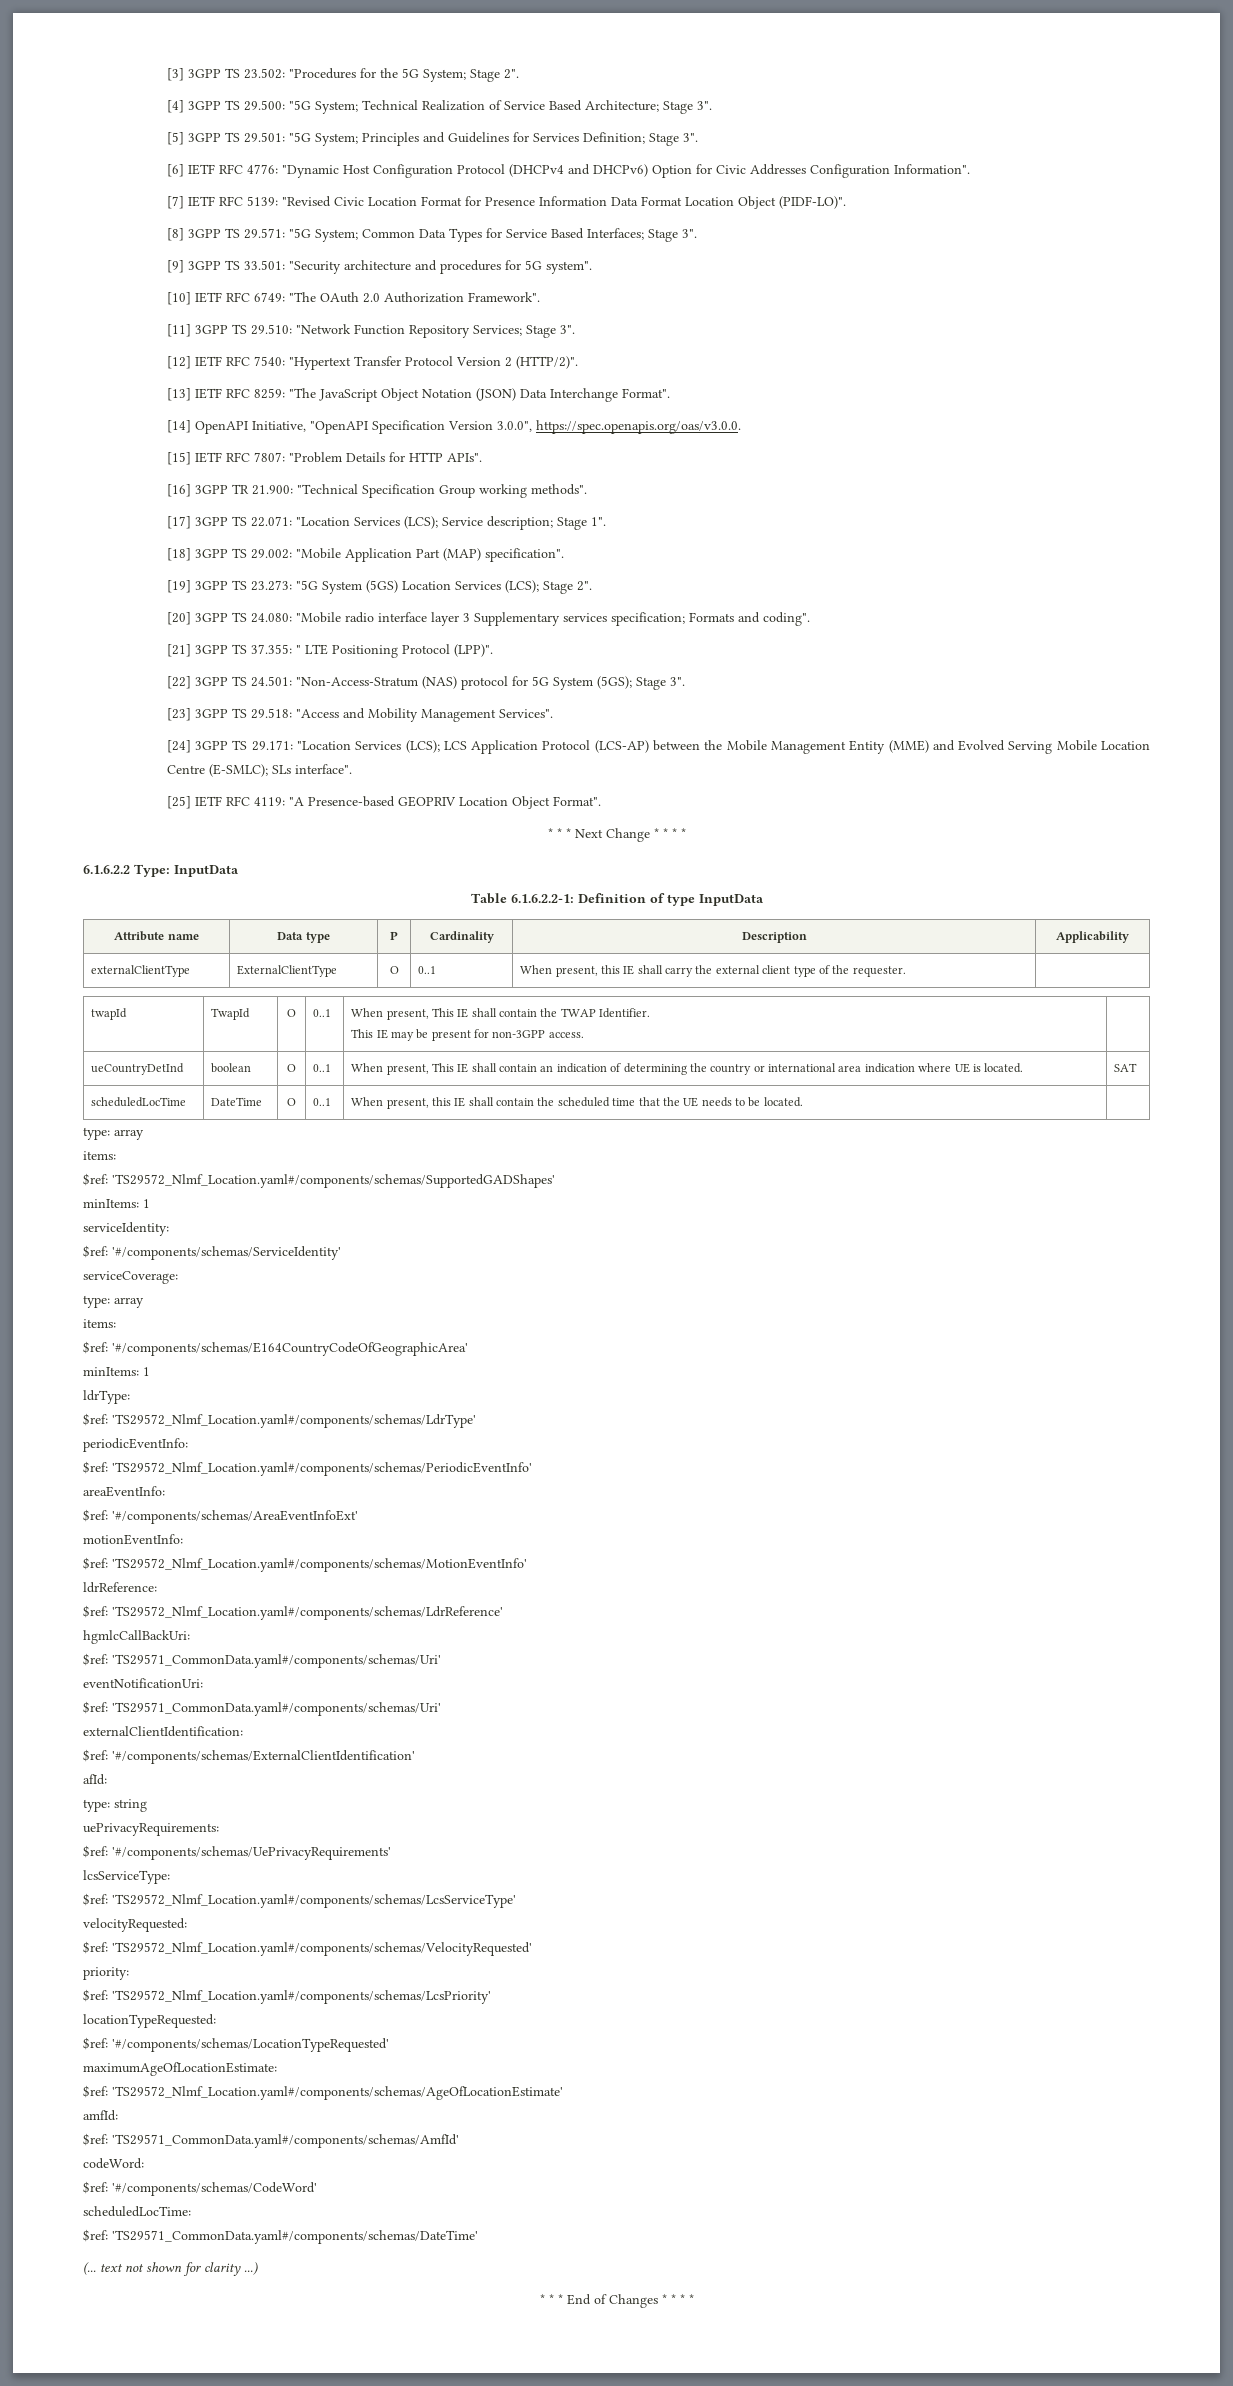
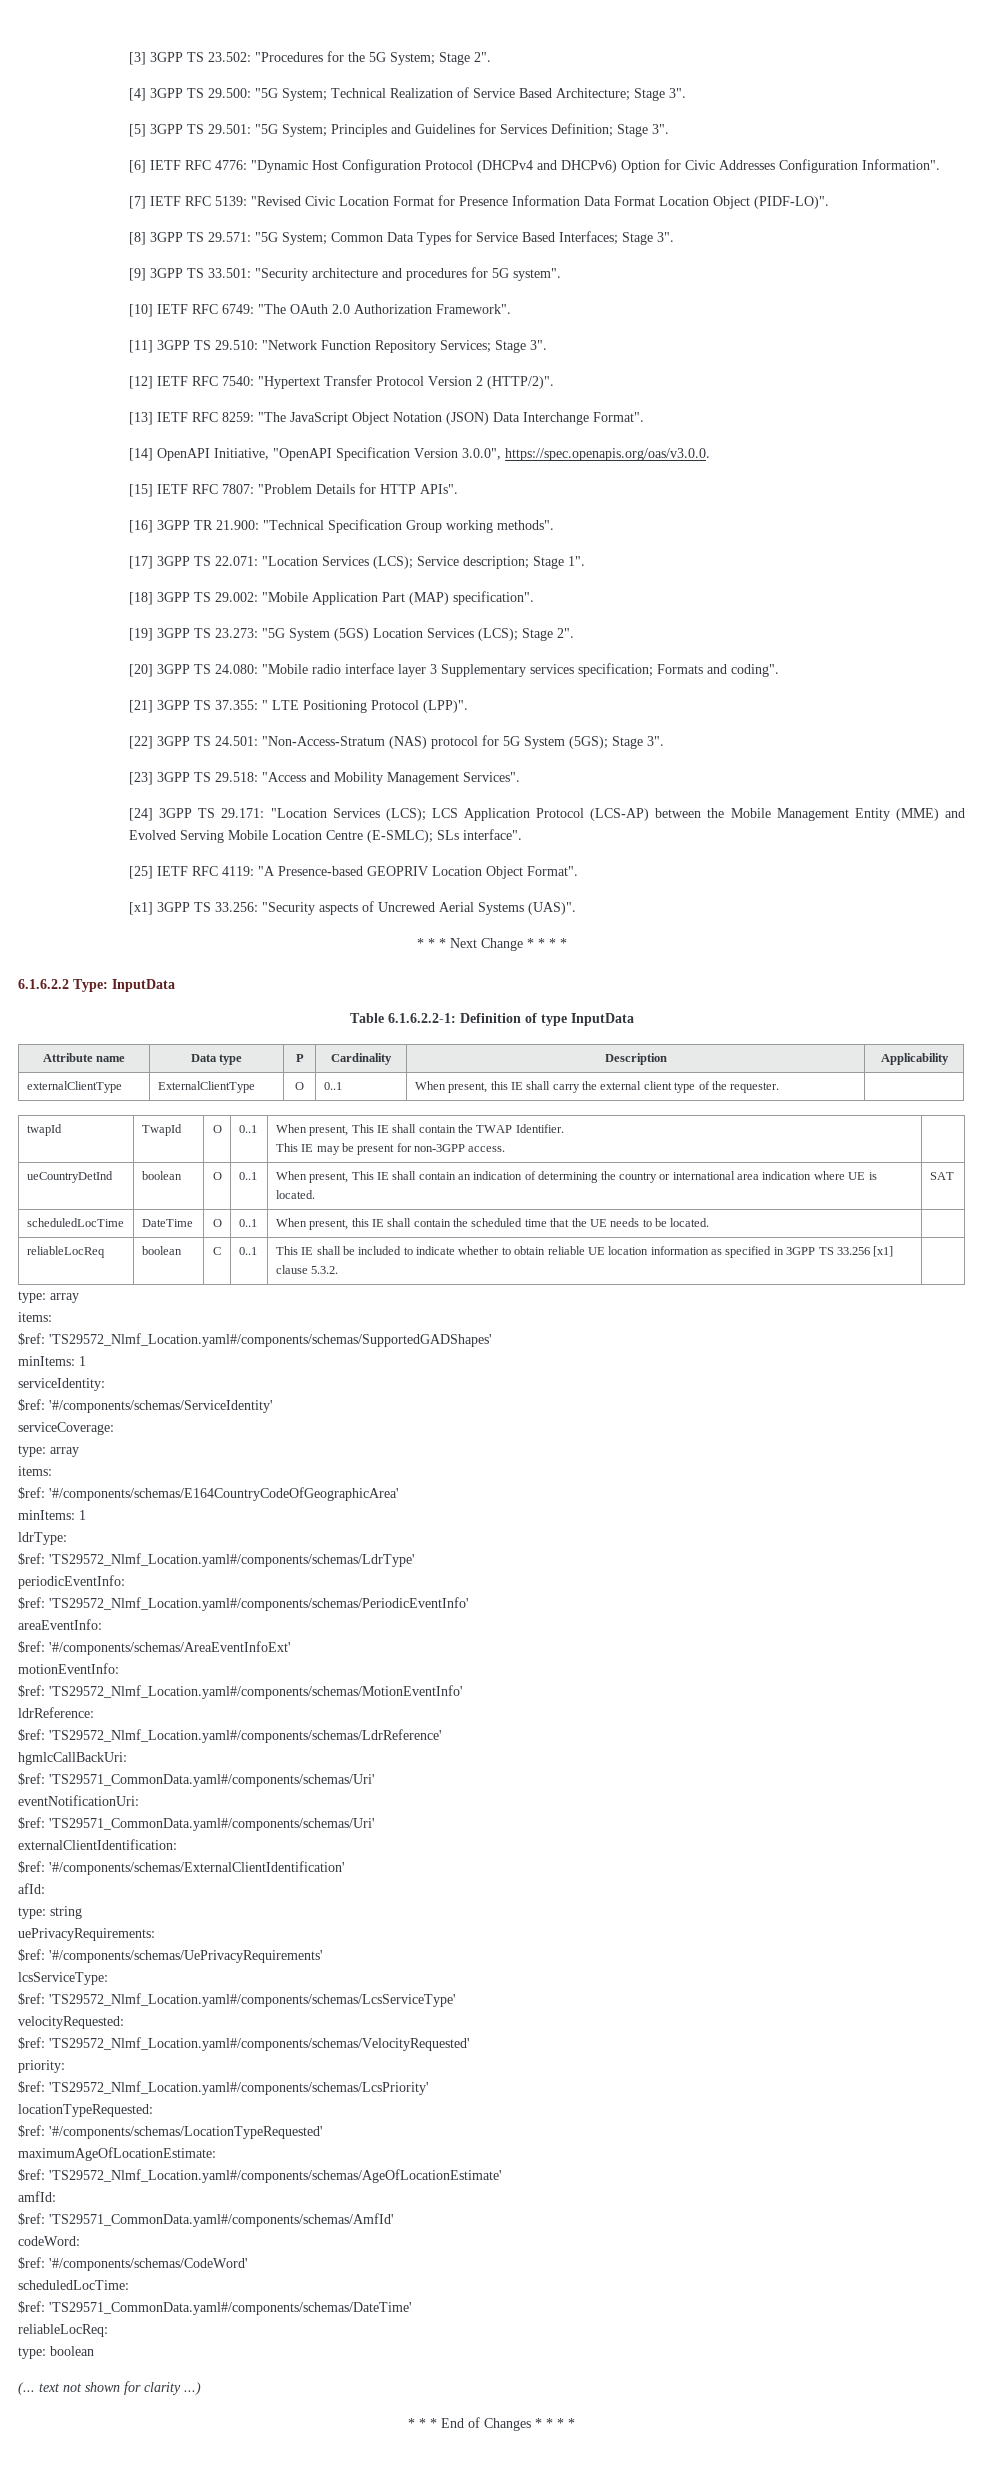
(601, 801) none -> [129,901,577,915] // [x1] 3GPP TS 33.256: "Security aspects of Uncrewed Aerial Systems (UAS)".
(803, 1102) none -> [26,1246,105,1258] [141,1246,182,1255] [213,1247,221,1255] [238,1247,257,1255] [275,1246,894,1258] [275,1265,339,1274] // reliableLocReq | boolean | C | 0..1 | This IE shall be included to indicate whether to obtain reliable UE location information as specified in 3GPP TS 33.256 [x1] clause 5.3.2. |
(478, 2237) none -> [18,2324,108,2337] [18,2346,94,2359] // reliableLocReq: // type: boolean

